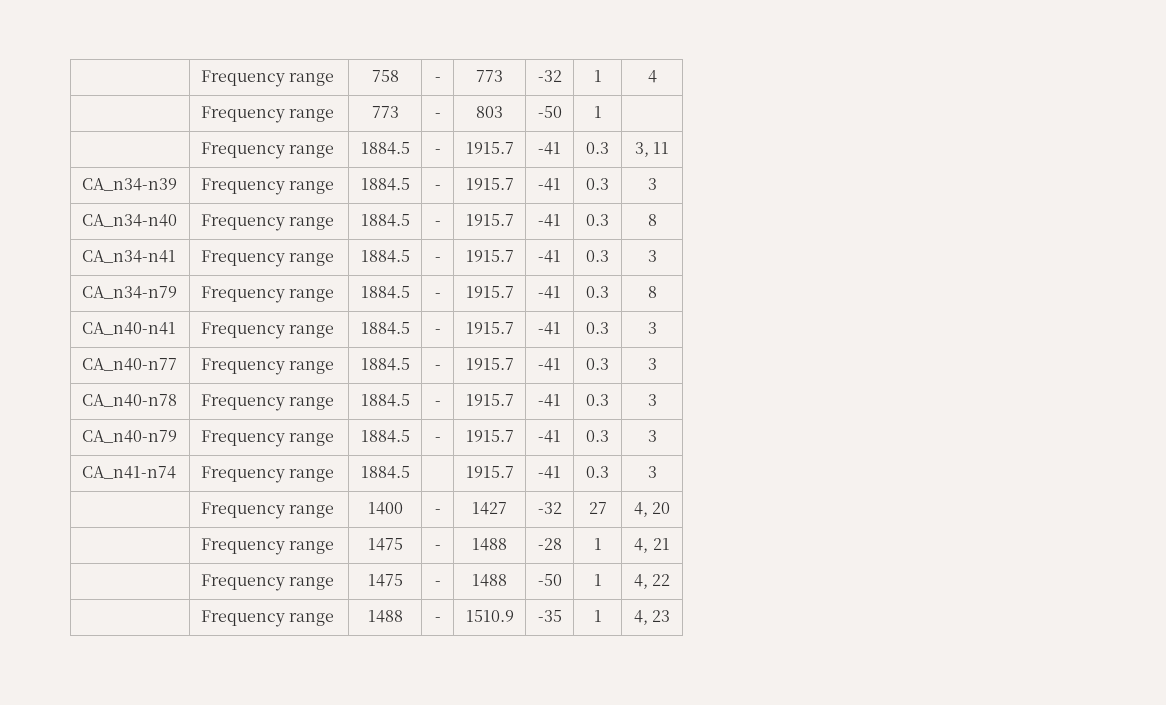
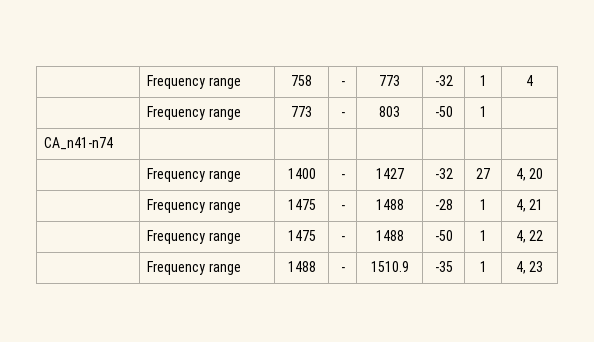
[200,142,334,159] [360,142,410,155] [434,149,441,154] [465,142,514,154] [538,142,561,155] [586,142,609,154] [634,142,670,157] [81,178,177,191] [200,178,334,195] [360,178,410,191] [434,185,441,190] [465,178,514,190] [538,178,561,191] [586,178,609,190] [647,178,657,190] [81,214,177,227] [200,214,334,231] [360,214,410,227] [434,221,441,226] [465,214,514,226] [538,214,561,227] [586,214,609,226] [647,214,657,226] [81,250,176,263] [200,250,334,267] [360,250,410,263] [434,257,441,262] [465,250,514,262] [538,250,561,263] [586,250,609,262] [647,250,657,262] [81,286,177,299] [200,286,334,303] [360,286,410,299] [434,293,441,298] [465,286,514,298] [538,286,561,299] [586,286,609,298] [647,286,657,298] [81,322,176,335] [200,322,334,339] [360,322,410,335] [434,329,441,334] [465,322,514,334] [538,322,561,335] [586,322,609,334] [647,322,657,334] [81,358,177,371] [200,358,334,375] [360,358,410,371] [434,365,441,370] [465,358,514,370] [538,358,561,371] [586,358,609,370] [647,358,657,370] [81,394,177,407] [200,394,334,411] [360,394,410,407] [434,401,441,406] [465,394,514,406] [538,394,561,407] [586,394,609,406] [647,394,657,406] [81,430,177,443] [200,430,334,447] [360,430,410,443] [434,437,441,442] [465,430,514,442] [538,430,561,443] [586,430,609,442] [647,430,657,442] [81,466,176,479] [200,466,334,483] [360,466,410,479] [465,466,514,478] [538,466,561,479] [586,466,609,478] [647,466,657,478] | Frequency range | 1884.5 | - | 1915.7 | -41 | 0.3 | 3, 11 // CA_n34-n39 | Frequency range | 1884.5 | - | 1915.7 | -41 | 0.3 | 3 // CA_n34-n40 | Frequency range | 1884.5 | - | 1915.7 | -41 | 0.3 | 8 // CA_n34-n41 | Frequency range | 1884.5 | - | 1915.7 | -41 | 0.3 | 3 // CA_n34-n79 | Frequency range | 1884.5 | - | 1915.7 | -41 | 0.3 | 8 // CA_n40-n41 | Frequency range | 1884.5 | - | 1915.7 | -41 | 0.3 | 3 // CA_n40-n77 | Frequency range | 1884.5 | - | 1915.7 | -41 | 0.3 | 3 // CA_n40-n78 | Frequency range | 1884.5 | - | 1915.7 | -41 | 0.3 | 3 // CA_n40-n79 | Frequency range | 1884.5 | - | 1915.7 | -41 | 0.3 | 3 // CA_n41-n74 | Frequency range | 1884.5 | | 1915.7 | -41 | 0.3 | 3 -> [43,137,113,150] CA_n41-n74 | | | | | | |

